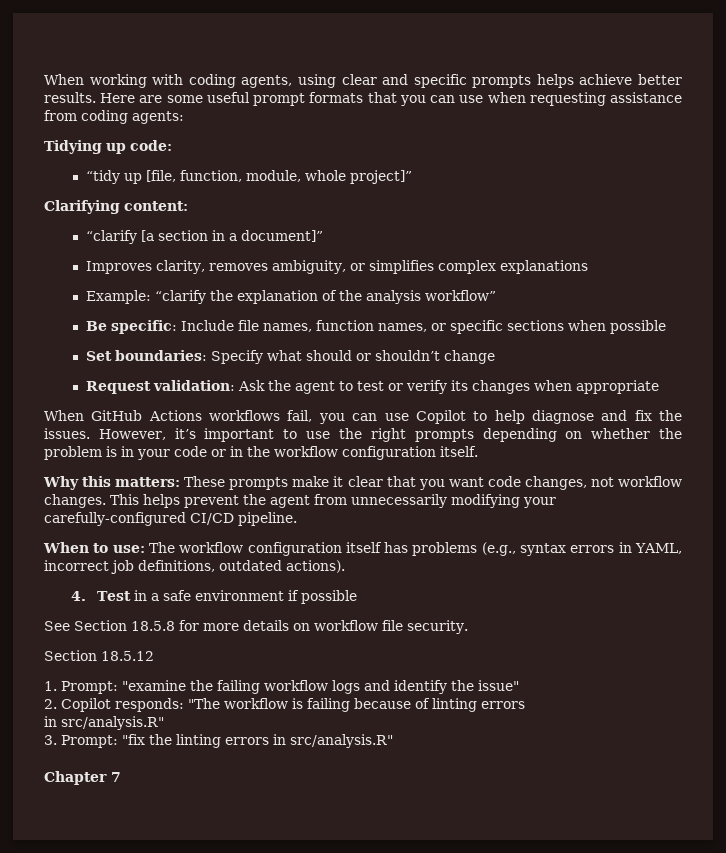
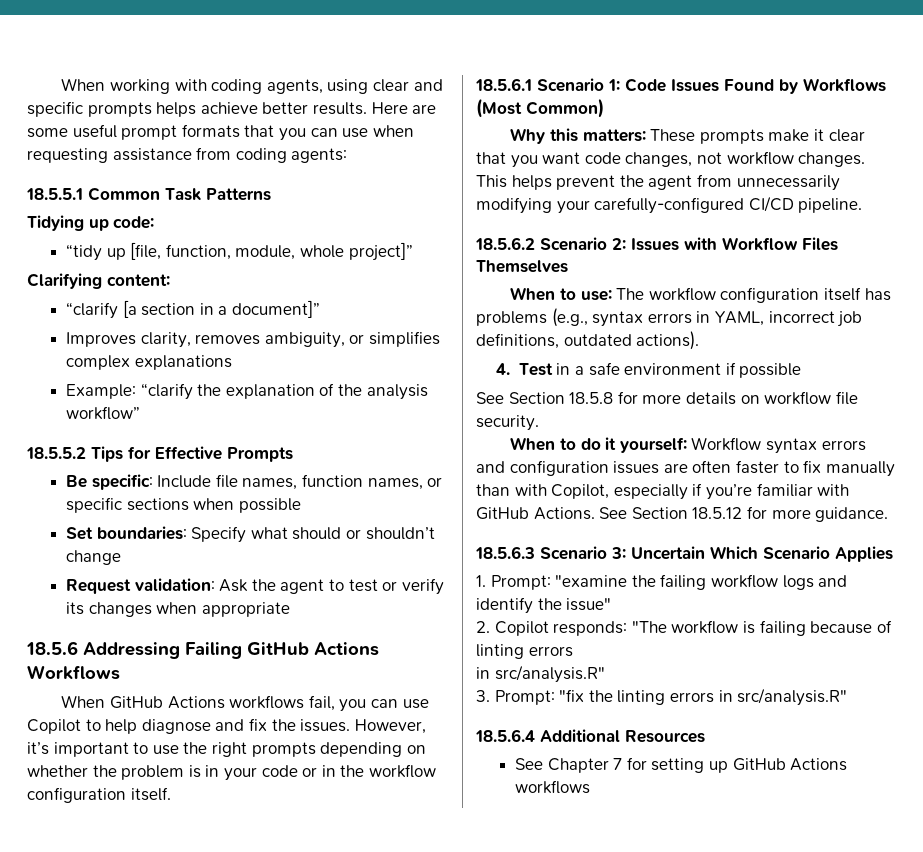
(184, 117) none -> [26,187,271,201] // 18.5.5.1 Common Task Patterns
(496, 295) none -> [26,446,293,462] // 18.5.5.2 Tips for Effective Prompts
(659, 387) none -> [26,641,379,659] [27,665,120,680] // 18.5.6 Addressing Failing GitHub Actions Workflows
(478, 451) none -> [475,78,886,94] [476,98,604,118] // 18.5.6.1 Scenario 1: Code Issues Found by Workflows (Most Common)
(297, 519) none -> [475,237,838,251] [476,260,568,273] // 18.5.6.2 Scenario 2: Issues with Workflow Files Themselves
[44,650,154,661] Section 18.5.12 -> [510,437,866,454] [476,460,895,477] [476,483,850,500] [476,506,889,522] [475,546,893,562] When to do it yourself: Workflow syntax errors and configuration issues are often faster to fix manually than with Copilot, especially if you’re familiar with GitHub Actions. See Section 18.5.12 for more guidance. // 18.5.6.3 Scenario 3: Uncertain Which Scenario Applies
[44,771,121,785] Chapter 7 -> [475,729,705,743] [515,757,848,773] [515,780,591,794] 18.5.6.4 Additional Resources // See Chapter 7 for setting up GitHub Actions workflows

